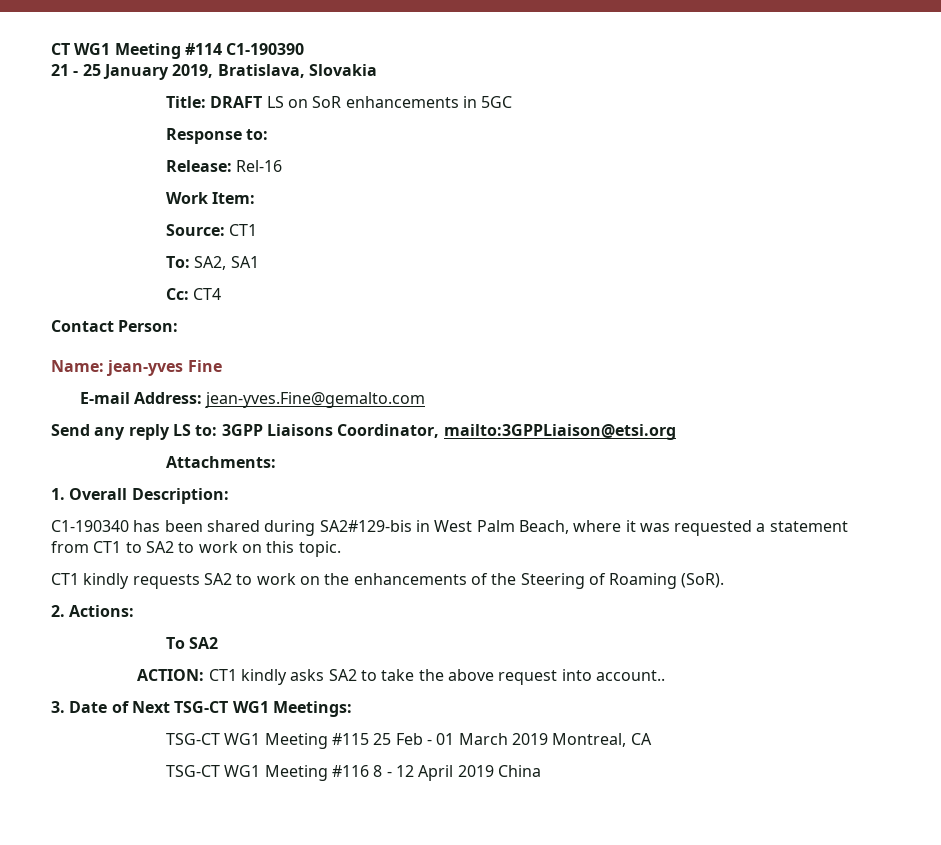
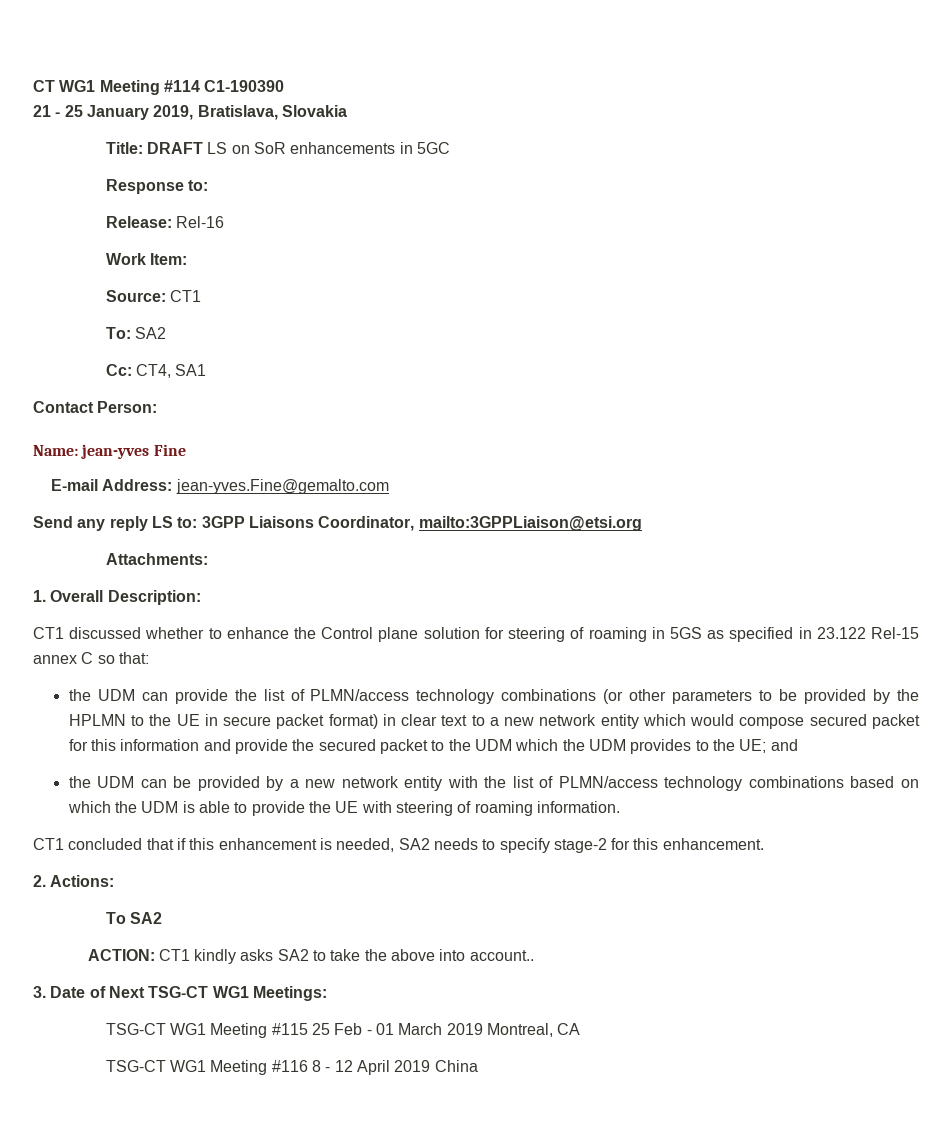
[194,256,259,270] SA2, SA1 -> [134,327,166,339] SA2
[193,288,222,300] CT4 -> [135,364,207,378] CT4, SA1
[51,520,848,536] [51,541,341,557] [51,573,725,589] C1-190340 has been shared during SA2#129-bis in West Palm Beach, where it was requested a statement from CT1 to SA2 to work on this topic. // CT1 kindly requests SA2 to work on the enhancements of the Steering of Roaming (SoR). -> [33,627,920,642] [33,652,149,664] [68,689,919,704] [68,714,921,729] [68,739,798,754] [68,776,919,791] [67,801,620,816] [33,838,764,853] CT1 discussed whether to enhance the Control plane solution for steering of roaming in 5GS as specified in 23.122 Rel-15 annex C so that: // the UDM can provide the list of PLMN/access technology combinations (or other parameters to be provided by the HPLMN to the UE in secure packet format) in clear text to a new network entity which would compose secured packet for this information and provide the secured packet to the UDM which the UDM provides to the UE; and // the UDM can be provided by a new network entity with the list of PLMN/access technology combinations based on which the UDM is able to provide the UE with steering of roaming information. // CT1 concluded that if this enhancement is needed, SA2 needs to specify stage-2 for this enhancement.
[498,670,558,685] request -> (436, 955) none

